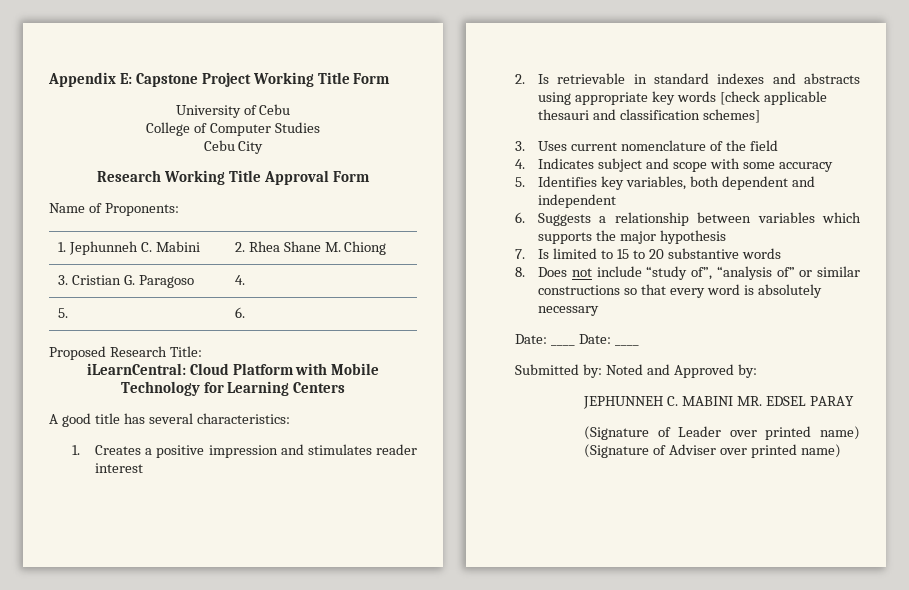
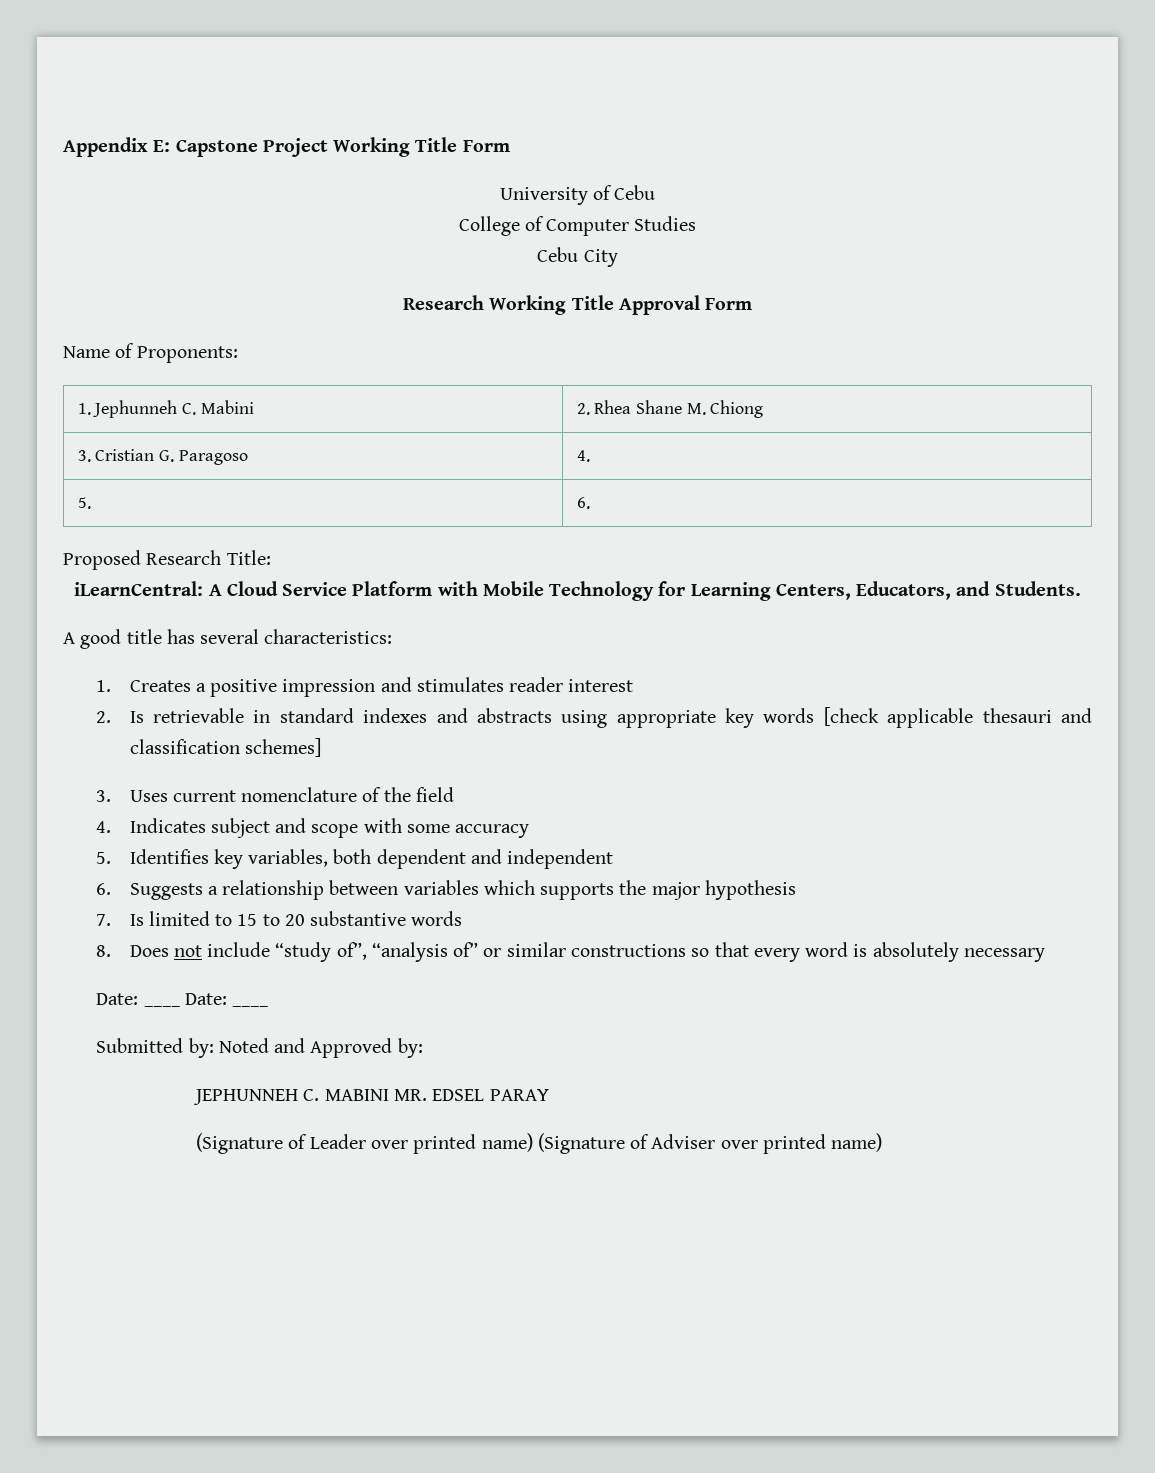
[189,363,229,375] Cloud -> [208,581,348,596] A Cloud Service
[293,382,346,393] Centers -> [775,581,1081,600] Centers, Educators, and Students.

